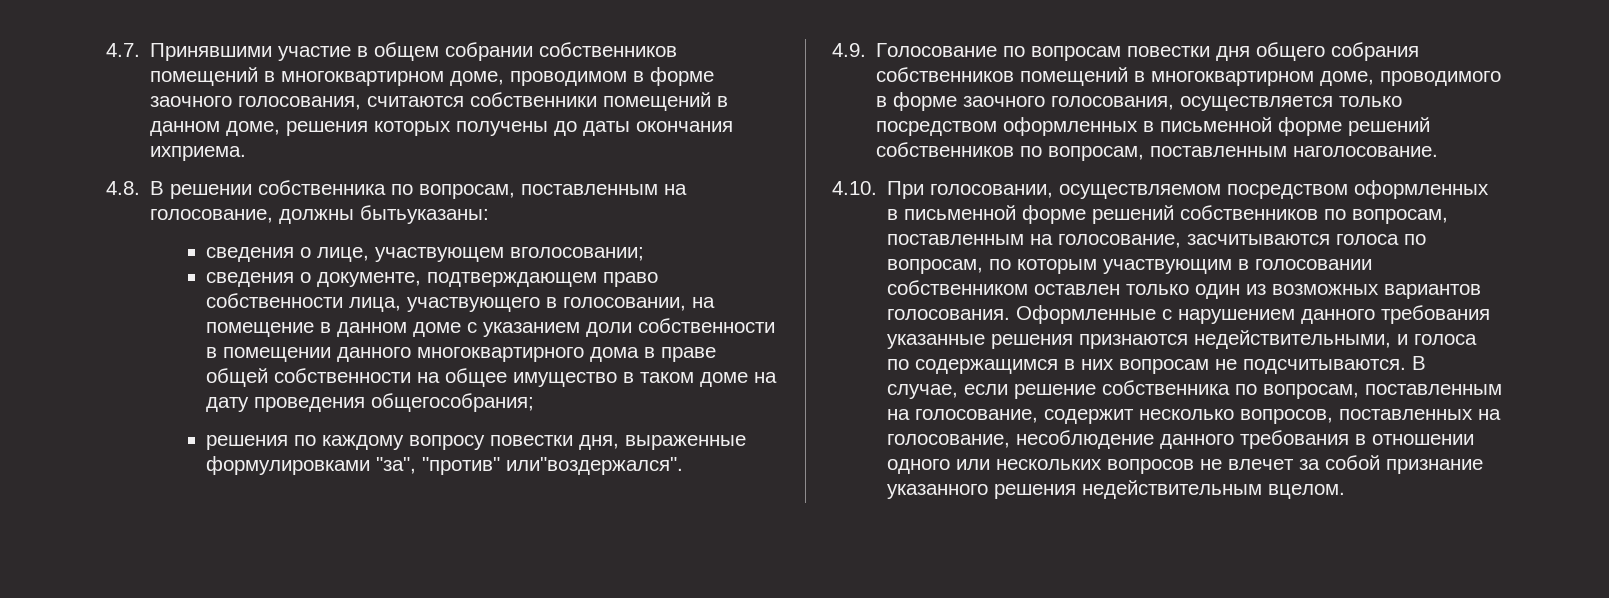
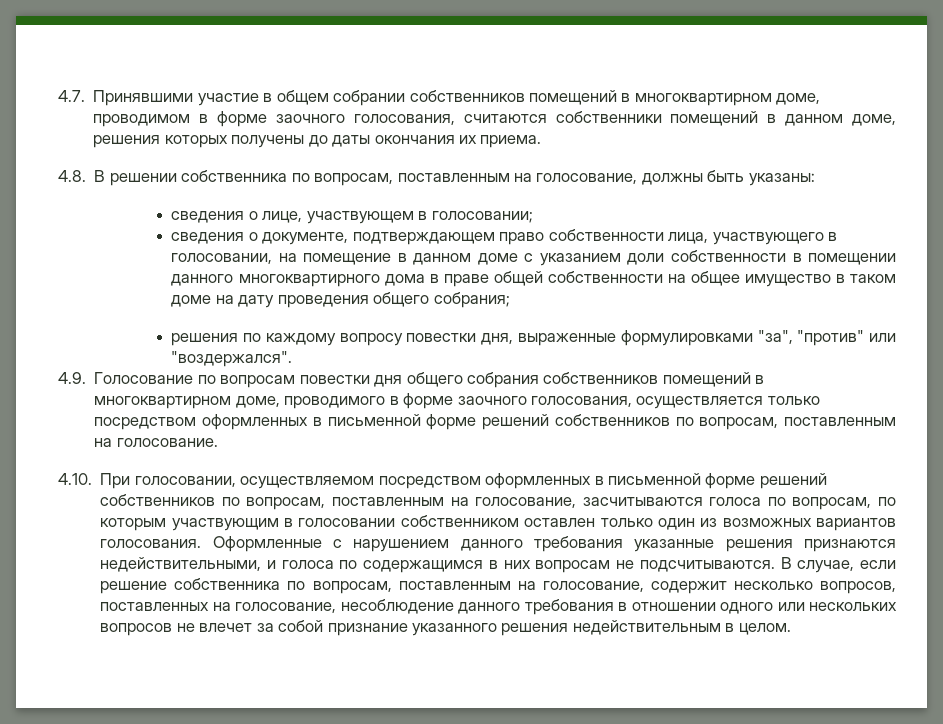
[150,146,247,161] ихприема. -> [458,135,542,148] их приема.
[360,205,490,224] бытьуказаны: -> [707,170,815,186] быть указаны:
[510,247,645,261] вголосовании; -> [418,211,533,223] в голосовании;
[371,393,535,412] общегособрания; -> [373,292,510,308] общего собрания;
[506,457,684,475] или"воздержался". -> [869,333,897,342] [171,351,293,367] или "воздержался".
[1293,146,1439,157] наголосование. -> [94,438,218,447] на голосование.
[1268,484,1346,499] вцелом. -> [725,623,791,635] в целом.

